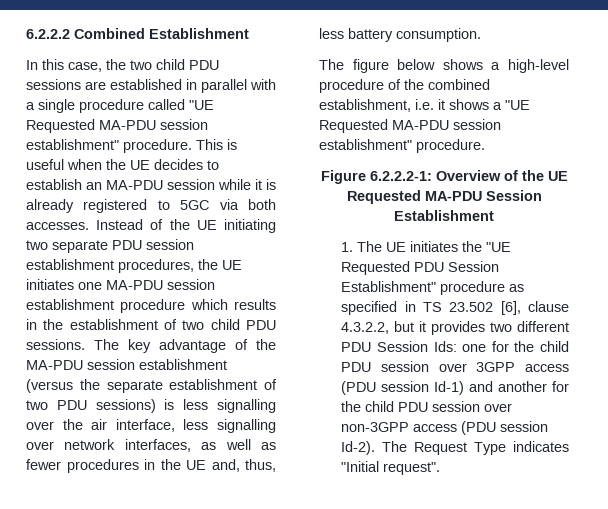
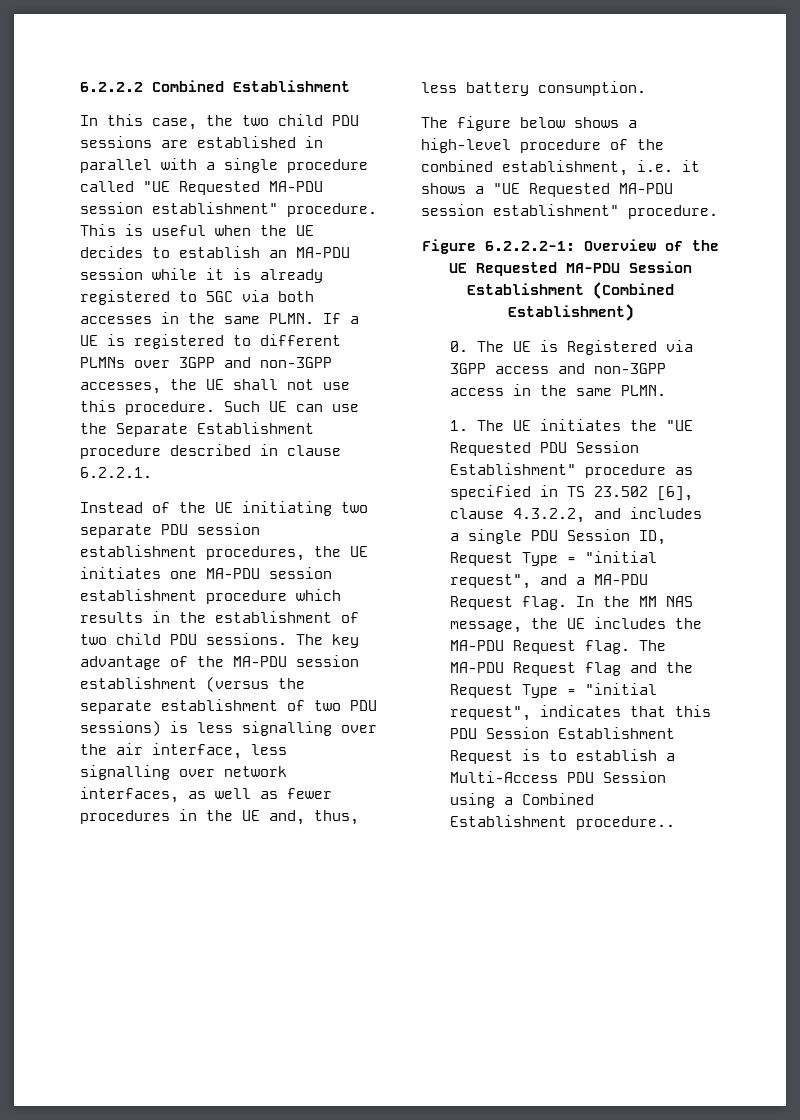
[26,222,89,230] accesses. -> [80,312,359,324] [80,334,341,349] [80,357,332,368] [80,379,350,394] [80,400,359,415] [80,422,314,437] [80,444,341,459] [80,467,152,478] accesses in the same PLMN. If a UE is registered to different PLMNs over 3GPP and non-3GPP accesses, the UE shall not use this procedure. Such UE can use the Separate Establishment procedure described in clause 6.2.2.1. //
(494, 215) none -> [593,282,674,299] [507,304,634,321] [450,340,694,355] [450,363,667,374] [450,384,667,396] (Combined Establishment) // 0. The UE is Registered via 3GPP access and non-3GPP access in the same PLMN.
[394,321,569,335] [341,341,569,352] [341,361,569,372] [341,381,569,395] [341,401,513,412] [341,421,549,435] [341,441,569,455] [341,461,441,475] but it provides two different PDU Session Ids: one for the child PDU session over 3GPP access (PDU session Id-1) and another for the child PDU session over non-3GPP access (PDU session Id-2). The Request Type indicates "Initial request". -> [594,507,703,519] [450,529,667,545] [450,551,658,566] [450,574,649,589] [450,596,694,610] [450,617,703,633] [450,640,667,654] [450,662,694,676] [450,683,658,698] [450,705,712,721] [450,727,676,739] [450,749,676,764] [450,771,667,783] [450,793,595,808] [450,815,676,830] and includes a single PDU Session ID, Request Type = "initial request", and a MA-PDU Request flag. In the MM NAS message, the UE includes the MA-PDU Request flag. The MA-PDU Request flag and the Request Type = "initial request", indicates that this PDU Session Establishment Request is to establish a Multi-Access PDU Session using a Combined Establishment procedure..

